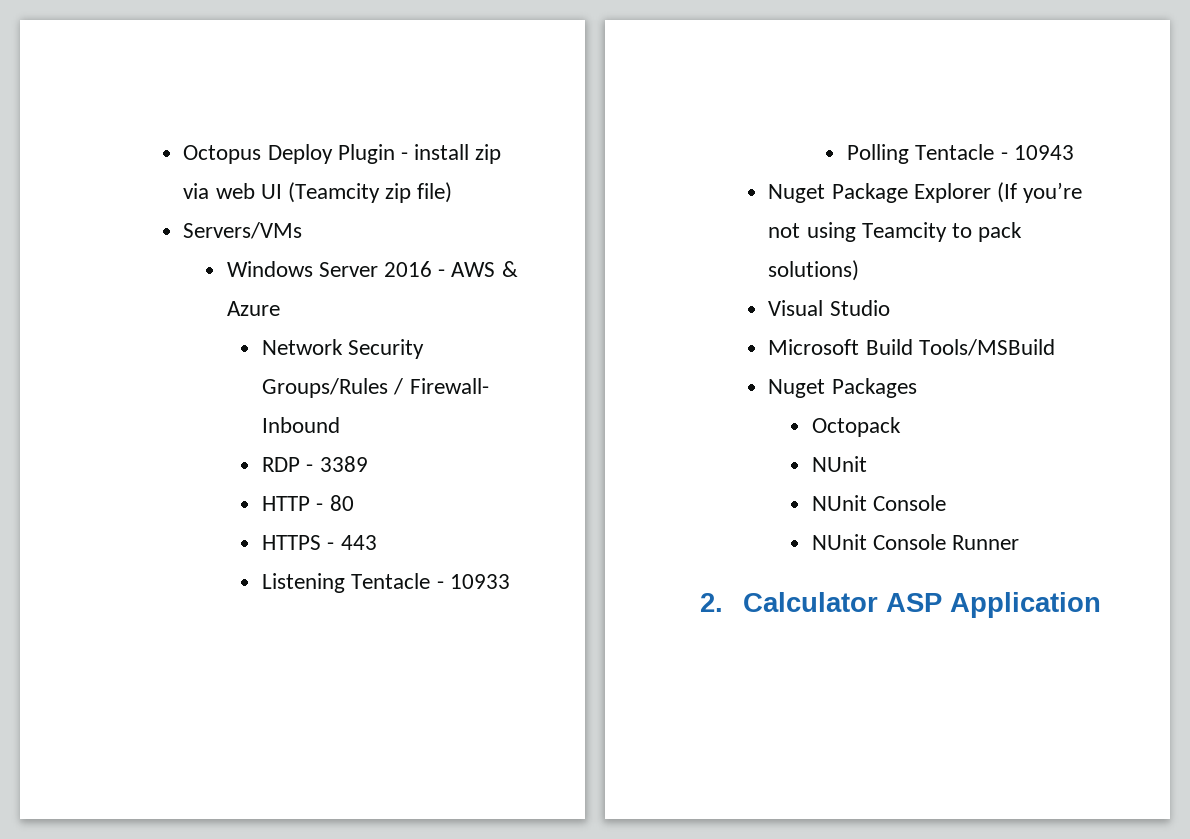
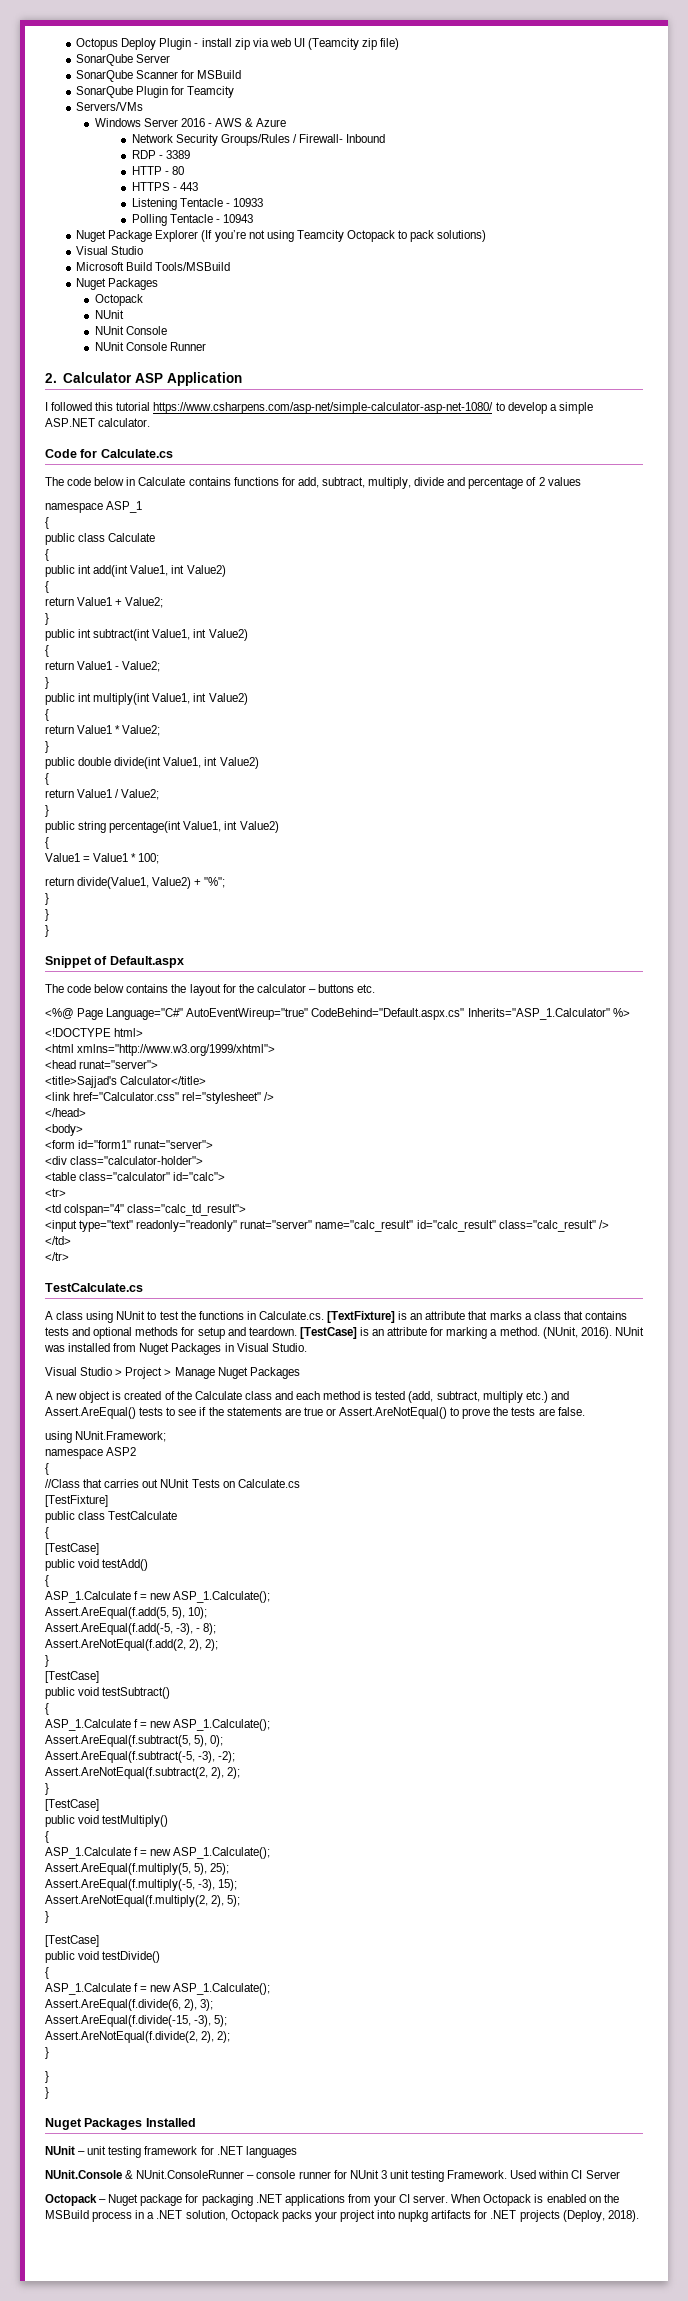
(453, 192) none -> [76,54,171,66] [76,70,242,82] [76,86,235,98] // SonarQube Server // SonarQube Scanner for MSBuild // SonarQube Plugin for Teamcity
(947, 232) none -> [346,230,395,242] Octopack
(1102, 605) none -> [45,402,593,414] [45,418,151,427] [45,449,173,458] [45,477,581,489] [45,501,143,513] [45,517,49,529] [45,533,156,545] [45,549,49,561] [45,565,226,577] [45,581,49,593] [45,597,164,608] [45,613,49,625] [45,629,248,641] [45,645,49,657] [45,661,161,672] [45,677,49,689] [45,693,248,705] [45,709,49,721] [45,725,161,736] [45,741,49,753] [45,757,259,769] [45,773,49,785] [45,789,160,800] [45,805,49,817] [45,821,279,833] [45,837,49,849] [45,853,160,864] [45,877,226,889] [45,893,49,905] [45,909,49,921] [45,925,49,937] [45,956,184,968] [45,984,376,996] [45,1008,630,1020] [45,1028,144,1037] [45,1044,276,1056] [45,1060,159,1069] [45,1076,207,1088] [45,1092,275,1104] [45,1108,86,1117] [45,1124,83,1136] [45,1140,214,1149] [45,1156,204,1165] [45,1172,226,1181] [45,1188,66,1197] [45,1204,247,1216] [45,1220,609,1232] [45,1236,71,1245] [45,1252,69,1261] [45,1283,143,1292] [45,1311,627,1323] [45,1327,644,1339] [44,1343,307,1355] [45,1367,300,1379] [45,1391,569,1403] [45,1407,585,1419] [45,1431,167,1443] [45,1447,137,1459] [45,1463,49,1475] [45,1479,300,1488] [45,1495,108,1507] [45,1511,178,1523] [45,1527,49,1539] [45,1543,99,1555] [45,1559,149,1571] [45,1575,49,1587] [45,1591,271,1603] [45,1607,208,1619] [45,1623,217,1635] [45,1639,219,1651] [45,1655,49,1667] [45,1671,99,1683] [45,1687,171,1699] [45,1703,49,1715] [45,1719,271,1731] [45,1735,224,1747] [45,1751,236,1763] [45,1767,241,1779] [45,1783,49,1795] [45,1799,99,1811] [45,1815,169,1827] [45,1831,49,1843] [45,1847,271,1859] [45,1863,230,1875] [45,1879,238,1891] [45,1895,241,1907] [45,1911,49,1923] [45,1935,99,1947] [45,1951,161,1963] [45,1967,49,1979] [45,1983,271,1995] [45,1999,214,2011] [45,2015,228,2027] [45,2031,231,2043] [45,2047,49,2059] [45,2071,49,2083] [45,2087,49,2099] [45,2118,196,2130] [45,2146,297,2158] [45,2170,620,2182] [45,2194,619,2206] [45,2210,639,2222] // I followed this tutorial https://www.csharpens.com/asp-net/simple-calculator-asp-net-1080/ to develop a simple ASP.NET calculator. // Code for Calculate.cs // The code below in Calculate contains functions for add, subtract, multiply, divide and percentage of 2 values // namespace ASP_1 // { // public class Calculate // { // public int add(int Value1, int Value2) // { // return Value1 + Value2; // } // public int subtract(int Value1, int Value2) // { // return Value1 - Value2; // } // public int multiply(int Value1, int Value2) // { // return Value1 * Value2; // } // public double divide(int Value1, int Value2) // { // return Value1 / Value2; // } // public string percentage(int Value1, int Value2) // { // Value1 = Value1 * 100; // return divide(Value1, Value2) + "%"; // } // } // } // Snippet of Default.aspx // The code below contains the layout for the calculator – buttons etc. // <%@ Page Language="C#" AutoEventWireup="true" CodeBehind="Default.aspx.cs" Inherits="ASP_1.Calculator" %> // <!DOCTYPE html> // <html xmlns="http://www.w3.org/1999/xhtml"> // <head runat="server"> // <title>Sajjad's Calculator</title> // <link href="Calculator.css" rel="stylesheet" /> // </head> // <body> // <form id="form1" runat="server"> // <div class="calculator-holder"> // <table class="calculator" id="calc"> // <tr> // <td colspan="4" class="calc_td_result"> // <input type="text" readonly="readonly" runat="server" name="calc_result" id="calc_result" class="calc_result" /> // </td> // </tr> // TestCalculate.cs // A class using NUnit to test the functions in Calculate.cs. [TextFixture] is an attribute that marks a class that contains tests and optional methods for setup and teardown. [TestCase] is an attribute for marking a method. (NUnit, 2016). NUnit was installed from Nuget Packages in Visual Studio. // Visual Studio > Project > Manage Nuget Packages // A new object is created of the Calculate class and each method is tested (add, subtract, multiply etc.) and Assert.AreEqual() tests to see if the statements are true or Assert.AreNotEqual() to prove the tests are false. // using NUnit.Framework; // namespace ASP2 // { // //Class that carries out NUnit Tests on Calculate.cs // [TestFixture] // public class TestCalculate // { // [TestCase] // public void testAdd() // { // ASP_1.Calculate f = new ASP_1.Calculate(); // Assert.AreEqual(f.add(5, 5), 10); // Assert.AreEqual(f.add(-5, -3), - 8); // Assert.AreNotEqual(f.add(2, 2), 2); // } // [TestCase] // public void testSubtract() // { // ASP_1.Calculate f = new ASP_1.Calculate(); // Assert.AreEqual(f.subtract(5, 5), 0); // Assert.AreEqual(f.subtract(-5, -3), -2); // Assert.AreNotEqual(f.subtract(2, 2), 2); // } // [TestCase] // public void testMultiply() // { // ASP_1.Calculate f = new ASP_1.Calculate(); // Assert.AreEqual(f.multiply(5, 5), 25); // Assert.AreEqual(f.multiply(-5, -3), 15); // Assert.AreNotEqual(f.multiply(2, 2), 5); // } // [TestCase] // public void testDivide() // { // ASP_1.Calculate f = new ASP_1.Calculate(); // Assert.AreEqual(f.divide(6, 2), 3); // Assert.AreEqual(f.divide(-15, -3), 5); // Assert.AreNotEqual(f.divide(2, 2), 2); // } // } // } // Nuget Packages Installed // NUnit – unit testing framework for .NET languages // NUnit.Console & NUnit.ConsoleRunner – console runner for NUnit 3 unit testing Framework. Used within CI Server // Octopack – Nuget package for packaging .NET applications from your CI server. When Octopack is enabled on the MSBuild process in a .NET solution, Octopack packs your project into nupkg artifacts for .NET projects (Deploy, 2018).

